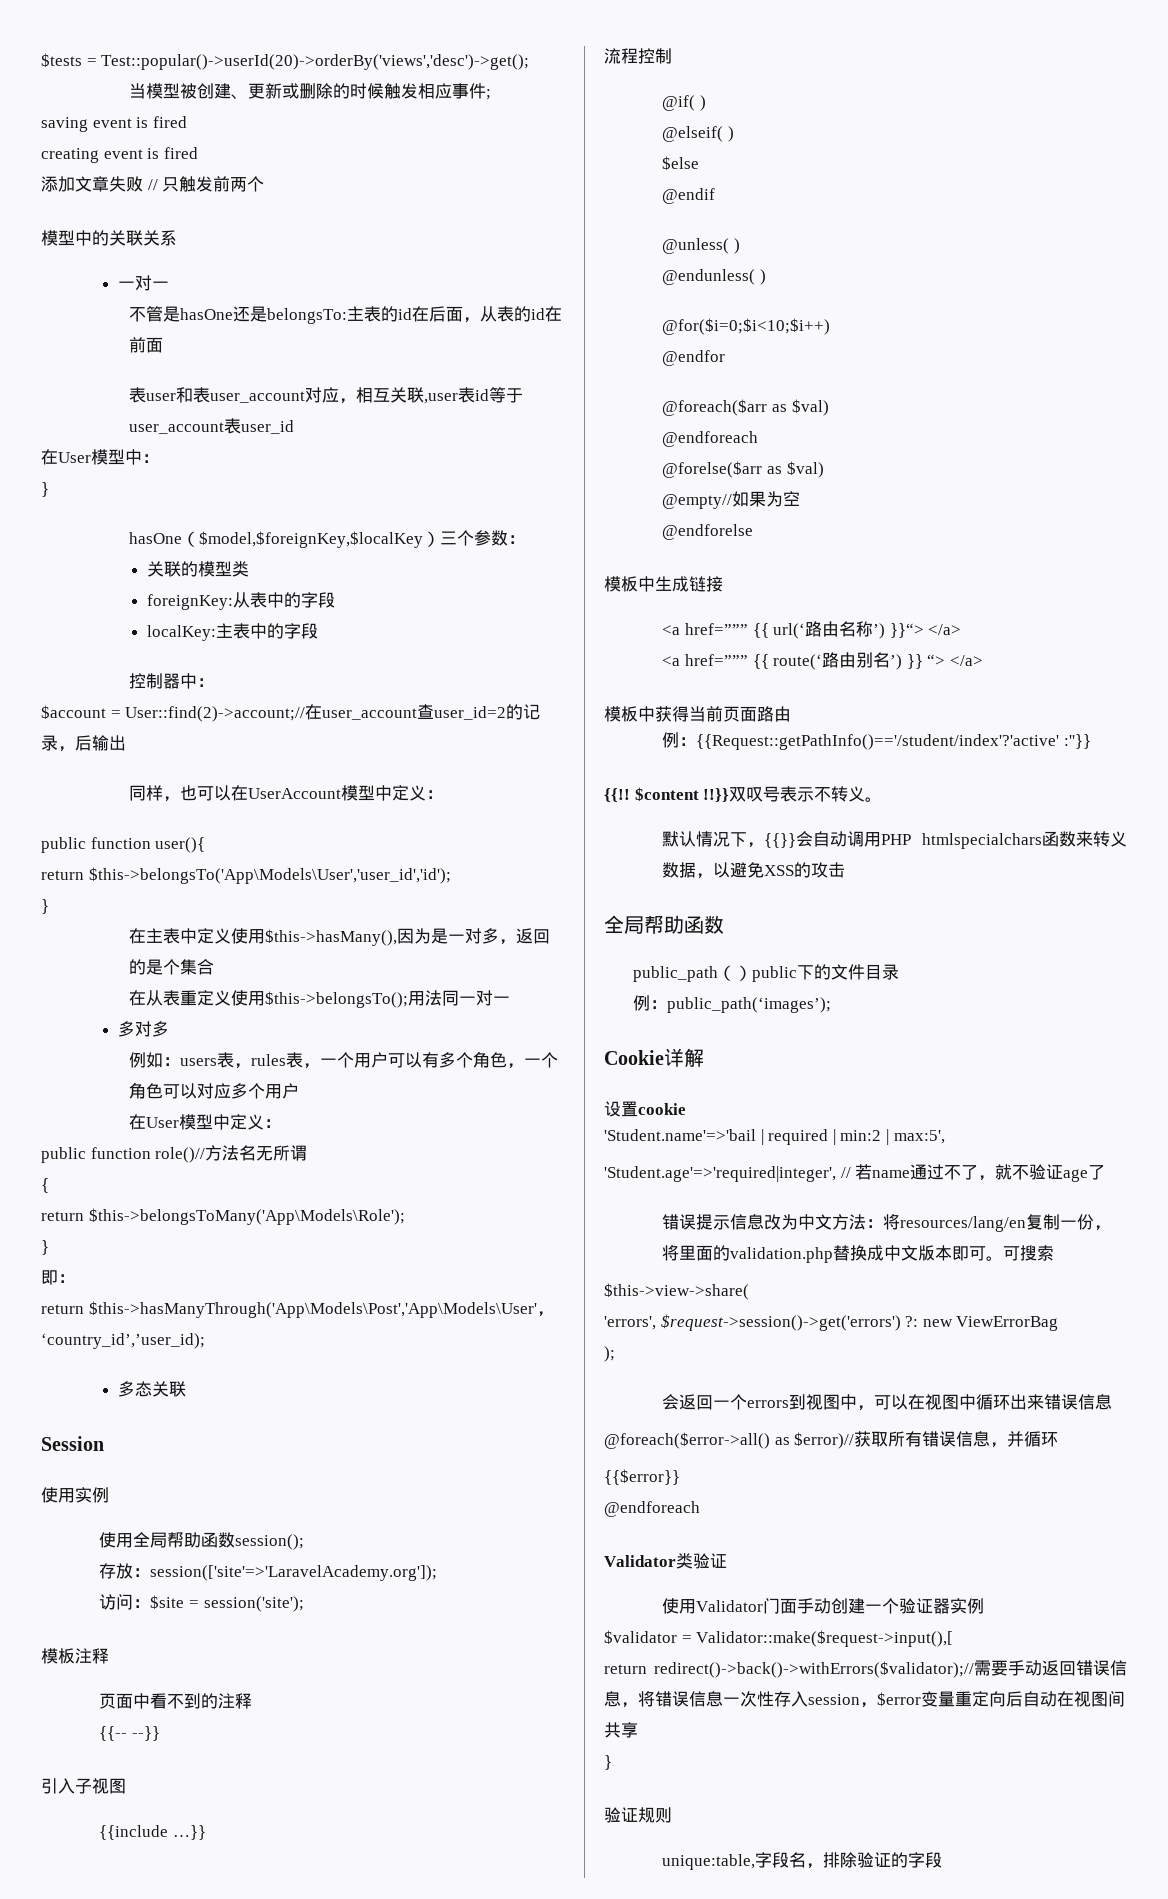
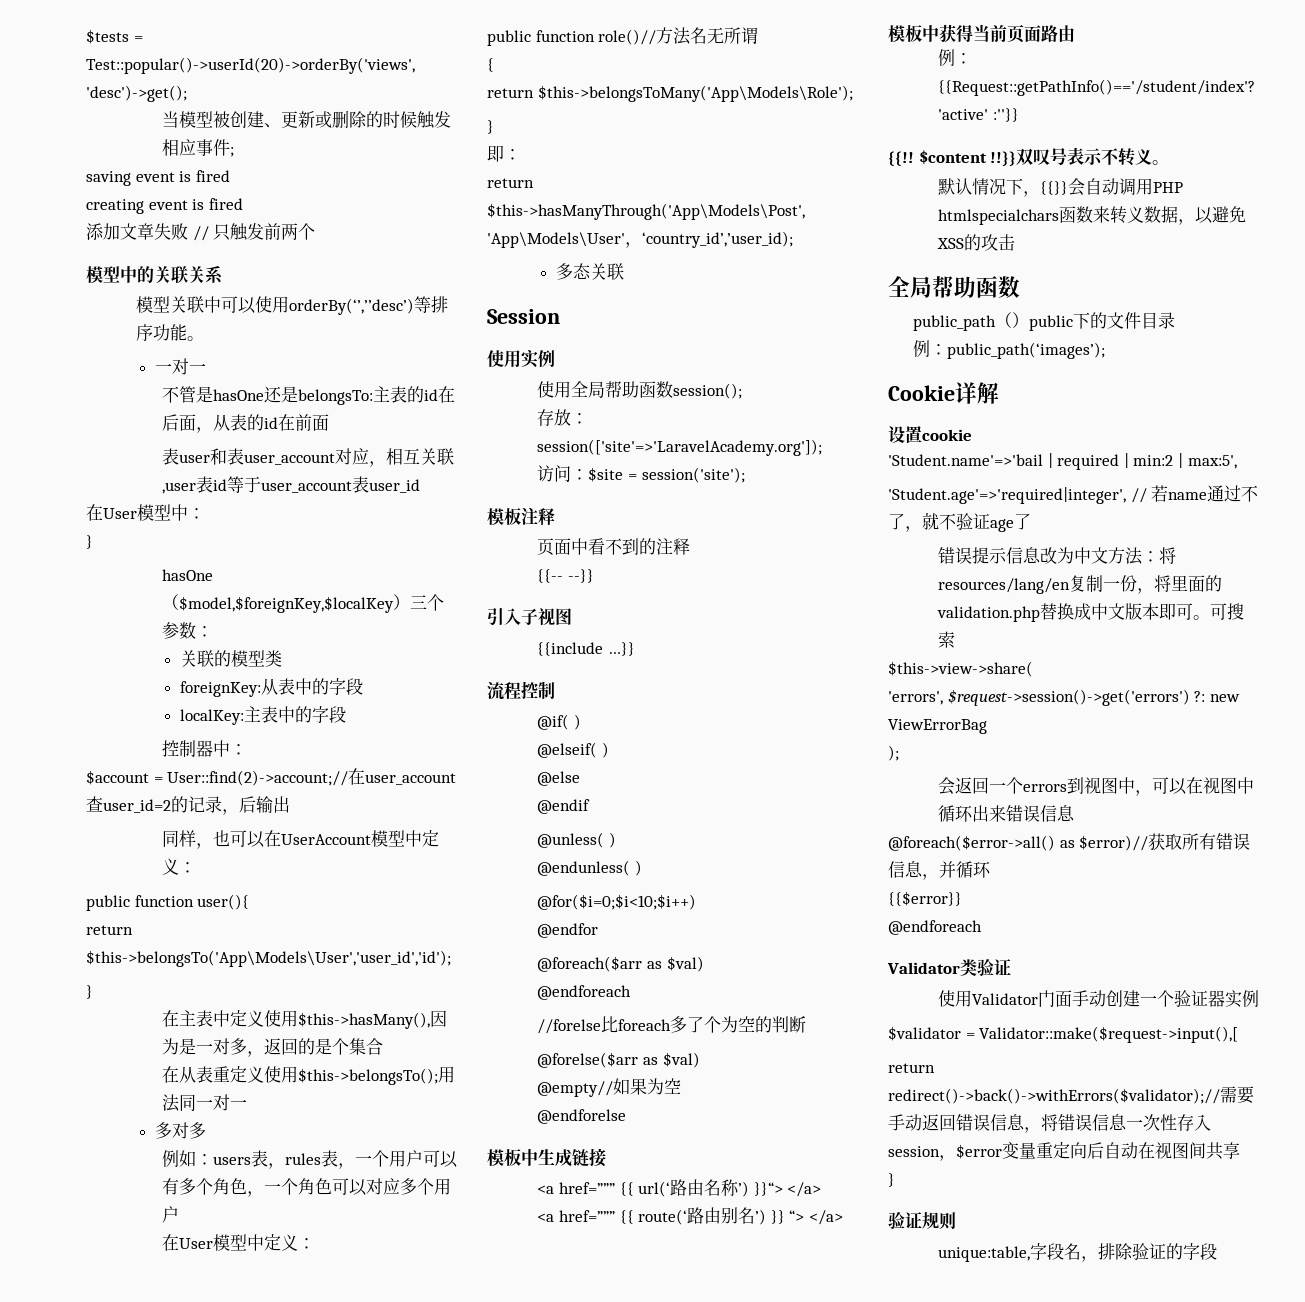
(177, 238) none -> [136,296,449,315] [136,324,205,341] // 模型关联中可以使用orderBy(‘’,’’desc’)等排序功能。
[662,156,700,170] $else -> [537,771,581,786] @else
(759, 439) none -> [537,1016,807,1034] // //forelse比foreach多了个为空的判断

